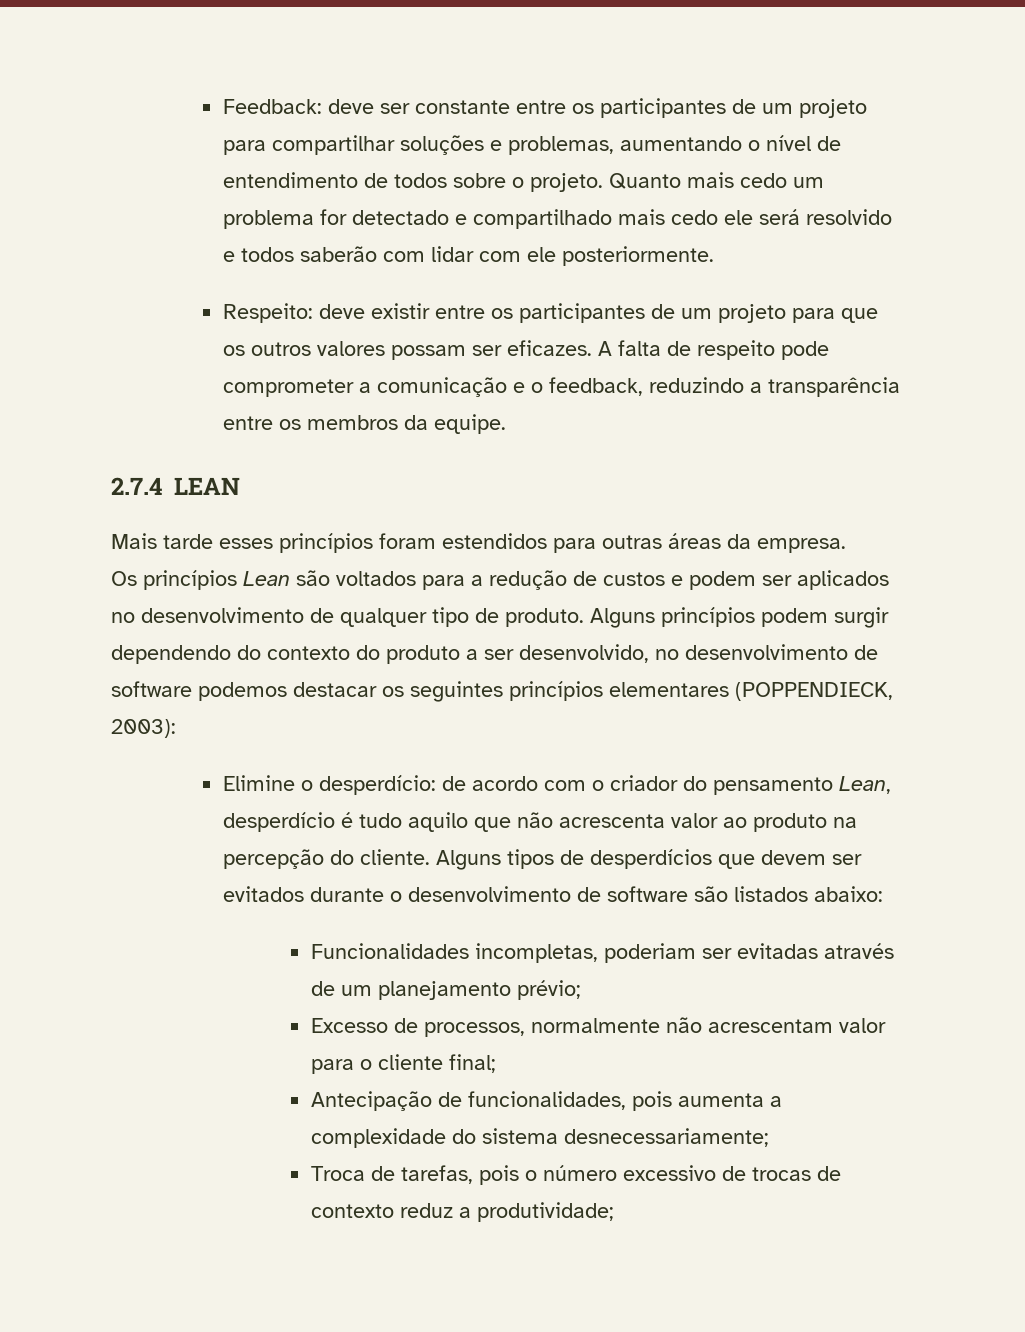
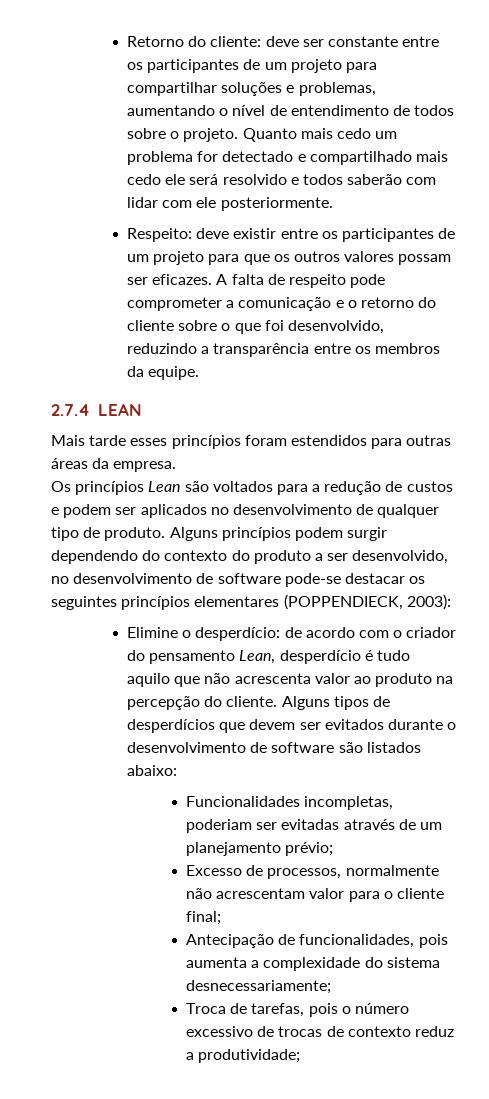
[223,99,323,114] Feedback: -> [127,36,262,47] Retorno do cliente:
[549,377,644,396] feedback, -> [360,297,437,308] [127,320,384,334] retorno do cliente sobre o que foi desenvolvido,
[198,682,287,701] podemos -> [284,573,341,587] pode-se

